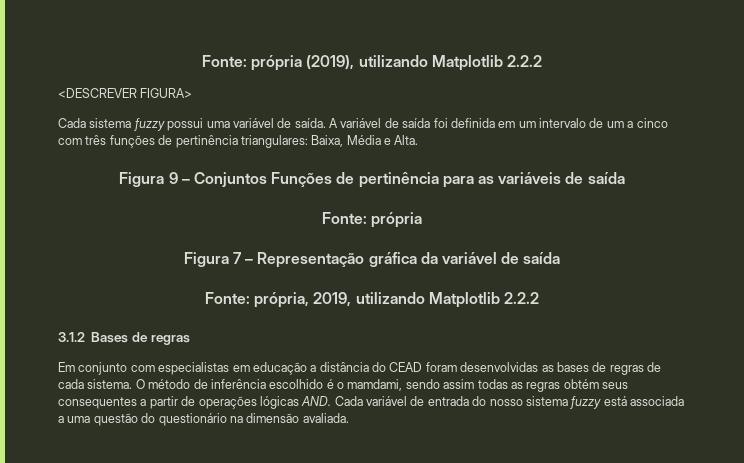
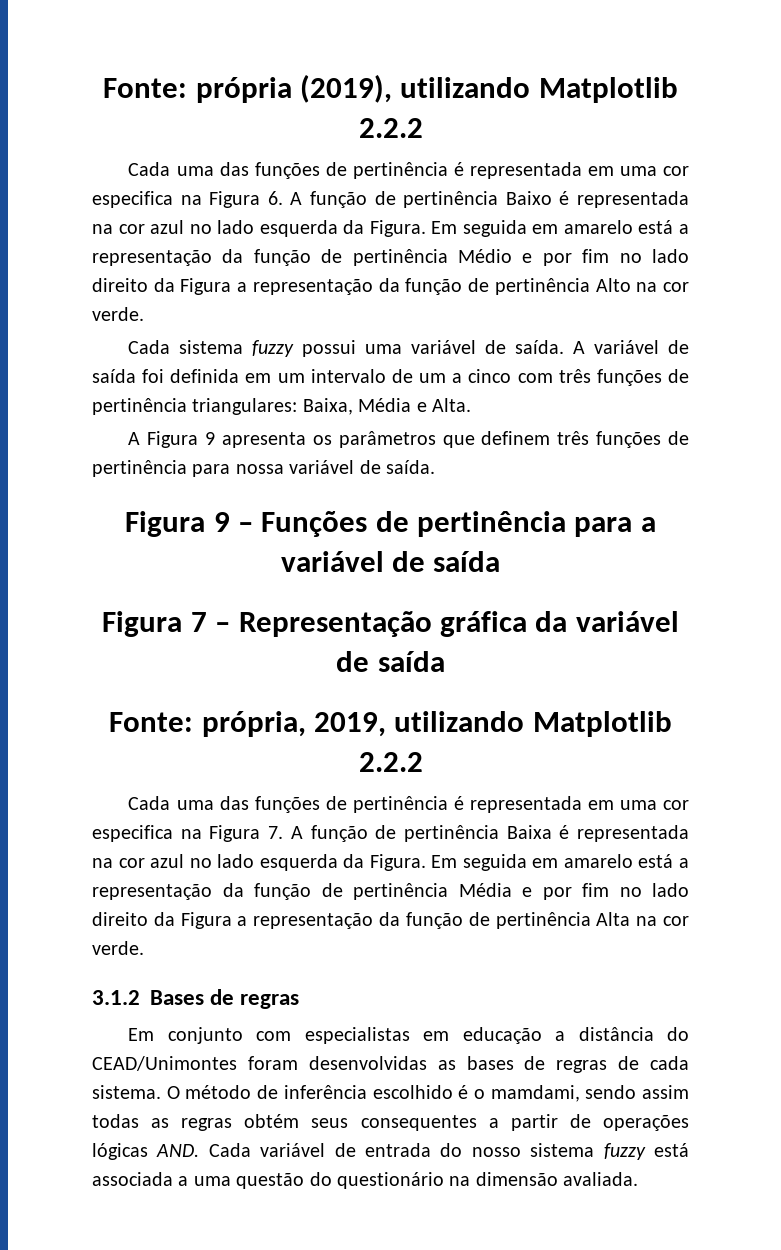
[58,88,193,98] <DESCREVER FIGURA> -> [128,162,689,179] [92,191,690,208] [92,220,689,237] [92,249,689,266] [92,278,690,295] [92,307,144,321] Cada uma das funções de pertinência é representada em uma cor especifica na Figura 6. A função de pertinência Baixo é representada na cor azul no lado esquerda da Figura. Em seguida em amarelo está a representação da função de pertinência Médio e por fim no lado direito da Figura a representação da função de pertinência Alto na cor verde.
(419, 140) none -> [128,431,689,448] [92,460,435,477] // A Figura 9 apresenta os parâmetros que definem três funções de pertinência para nossa variável de saída.
[194,172,268,187] Conjuntos -> (253, 527) none
[477,172,625,184] [321,212,423,228] as variáveis de saída // Fonte: própria -> [640,517,656,532] [280,551,501,572] a variável de saída
(539, 298) none -> [128,796,689,813] [92,825,689,842] [92,854,689,871] [92,883,689,900] [92,912,689,929] [92,941,144,955] // Cada uma das funções de pertinência é representada em uma cor especifica na Figura 7. A função de pertinência Baixa é representada na cor azul no lado esquerda da Figura. Em seguida em amarelo está a representação da função de pertinência Média e por fim no lado direito da Figura a representação da função de pertinência Alta na cor verde.
[389,362,423,372] CEAD -> [92,1056,237,1071] CEAD/Unimontes

